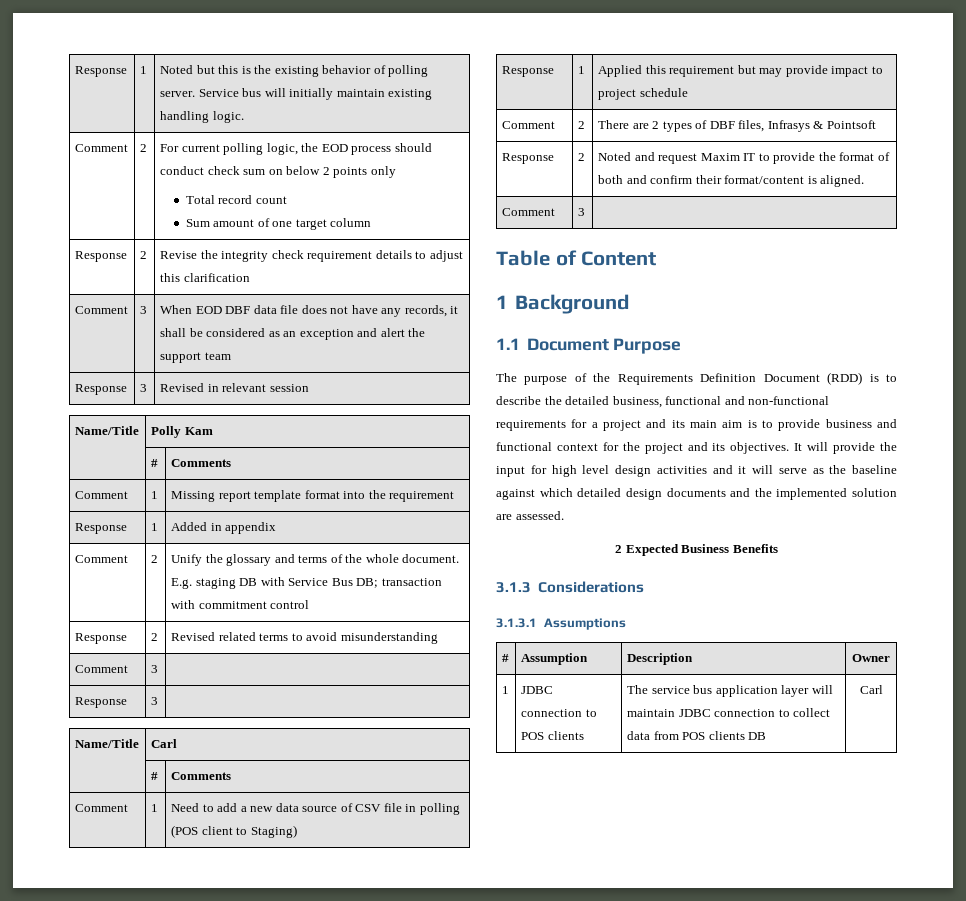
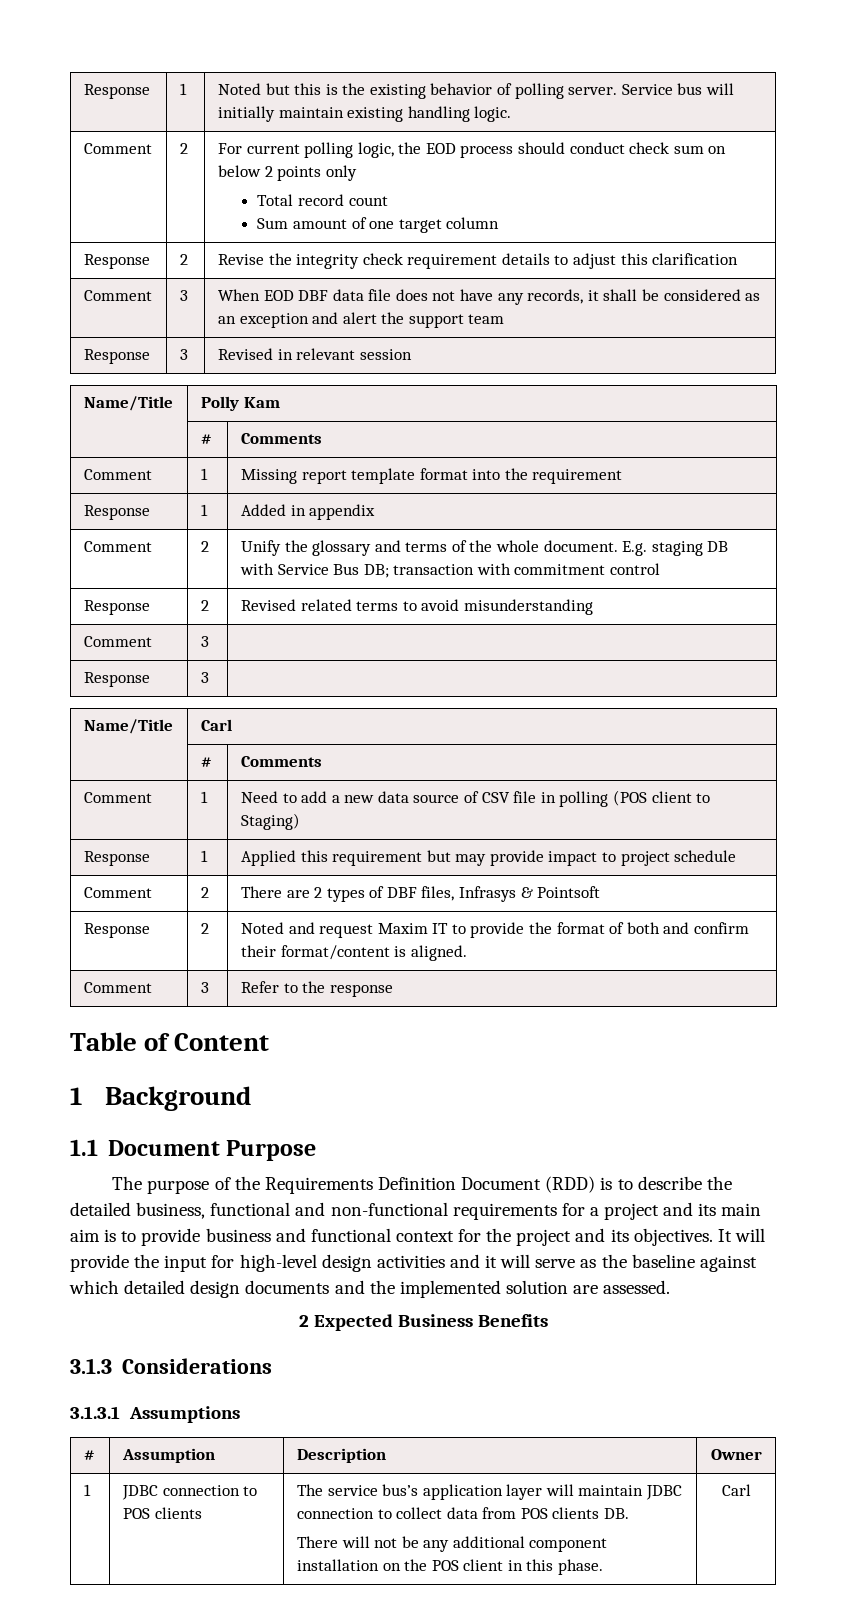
(585, 212) none -> [240,981,393,997] Refer to the response
[551,465,610,477] high level -> [239,1254,317,1272] high-level
[693,685,713,694] bus -> [382,1484,419,1496] bus’s
[748,732,767,740] DB -> [604,1508,630,1519] [296,1536,608,1552] [296,1559,604,1575] DB. // There will not be any additional component installation on the POS client in this phase.

